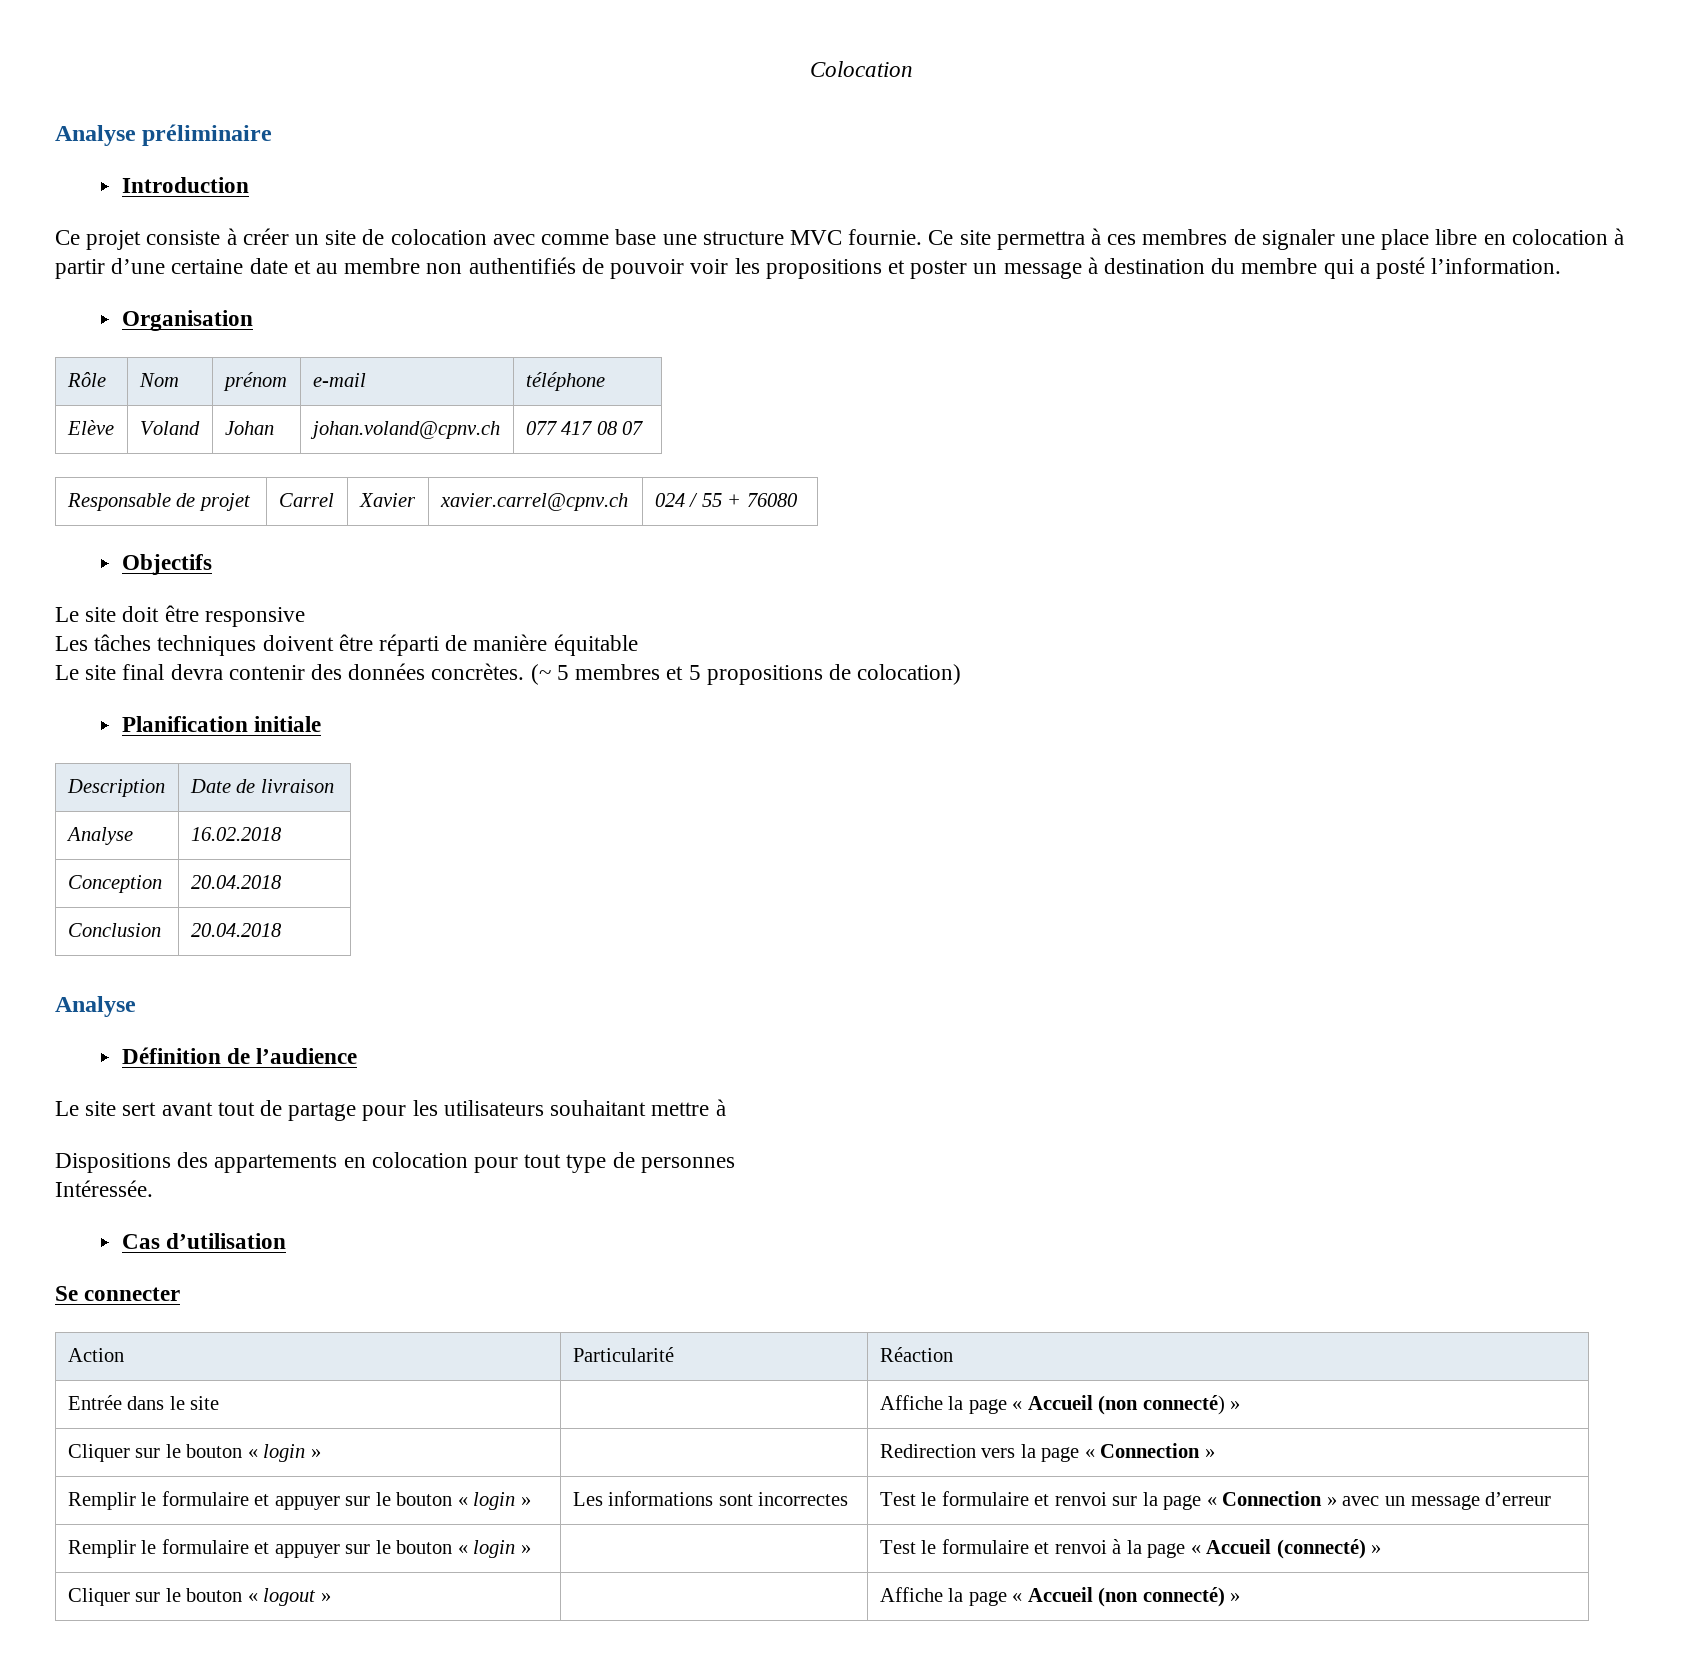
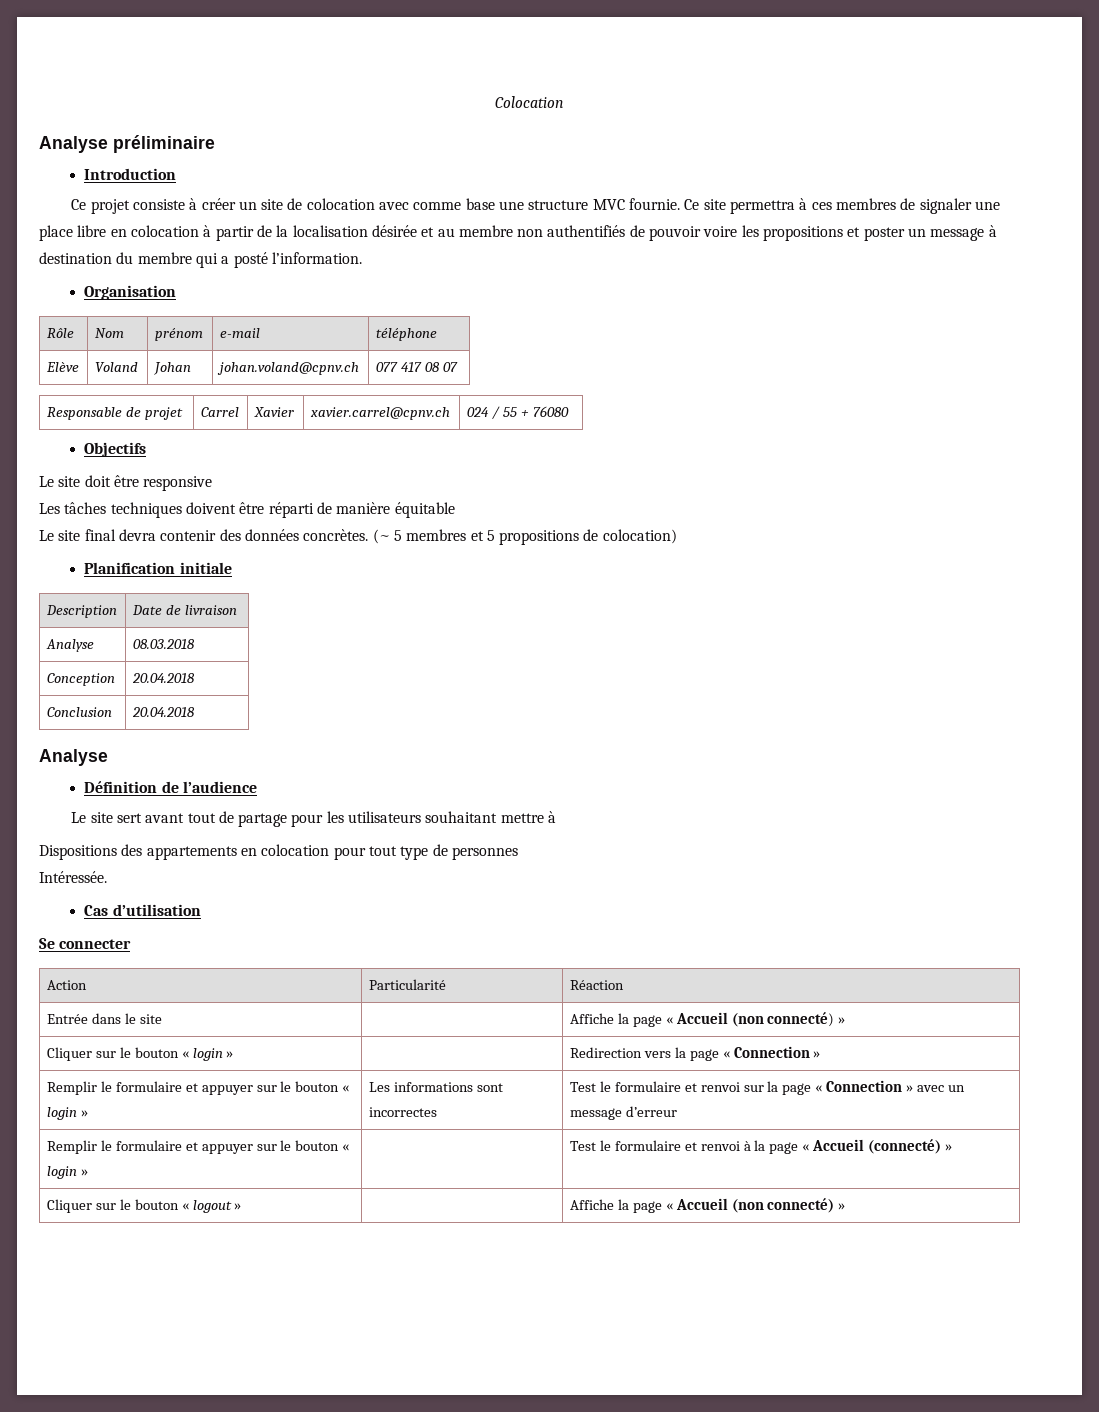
[111,258,288,274] d’une certaine date -> [256,225,417,237] de la localisation désirée
[690,259,729,274] voir -> [703,226,738,237] voire
[190,827,282,841] 16.02.2018 -> [132,639,195,649] 08.03.2018

